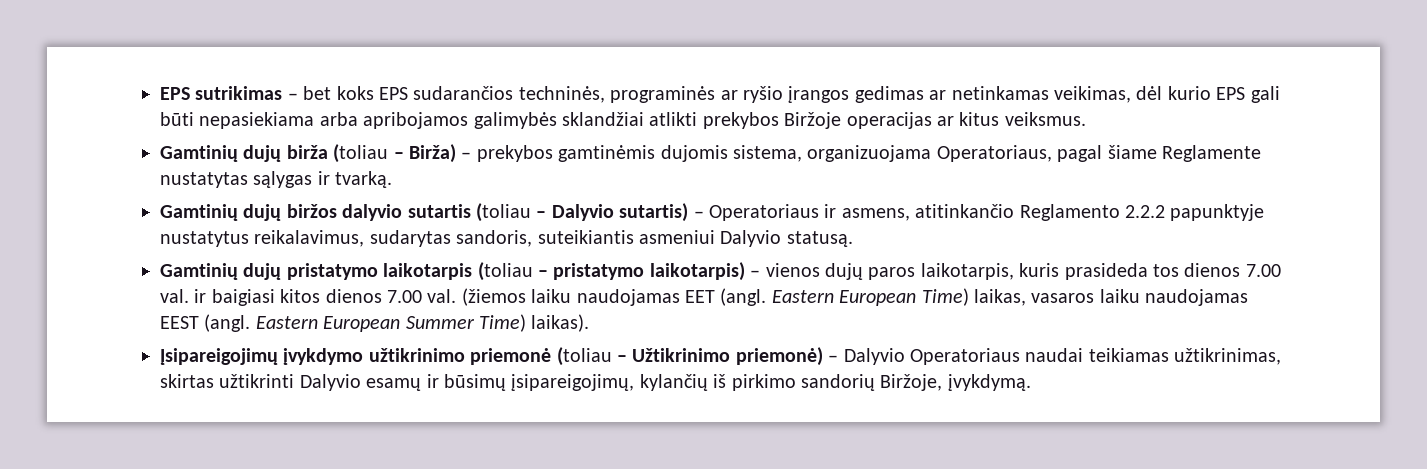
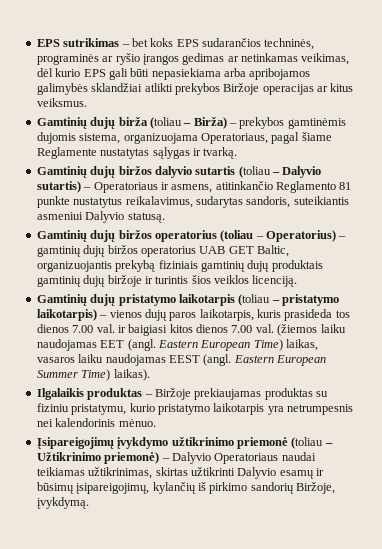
[1124,204,1265,221] 2.2.2 papunktyje -> [339,182,352,190] [36,196,70,208] 81 punkte
(853, 239) none -> [36,230,347,242] [36,245,289,257] [36,260,323,272] [36,275,298,287] // Gamtinių dujų biržos operatorius (toliau – Operatorius) – gamtinių dujų biržos operatorius UAB GET Baltic, organizuojantis prekybą fiziniais gamtinių dujų produktais gamtinių dujų biržoje ir turintis šios veiklos licenciją.
(590, 323) none -> [36,388,328,400] [36,403,353,415] [36,418,156,427] // Ilgalaikis produktas – Biržoje prekiaujamas produktas su fiziniu pristatymu, kurio pristatymo laikotarpis yra netrumpesnis nei kalendorinis mėnuo.

